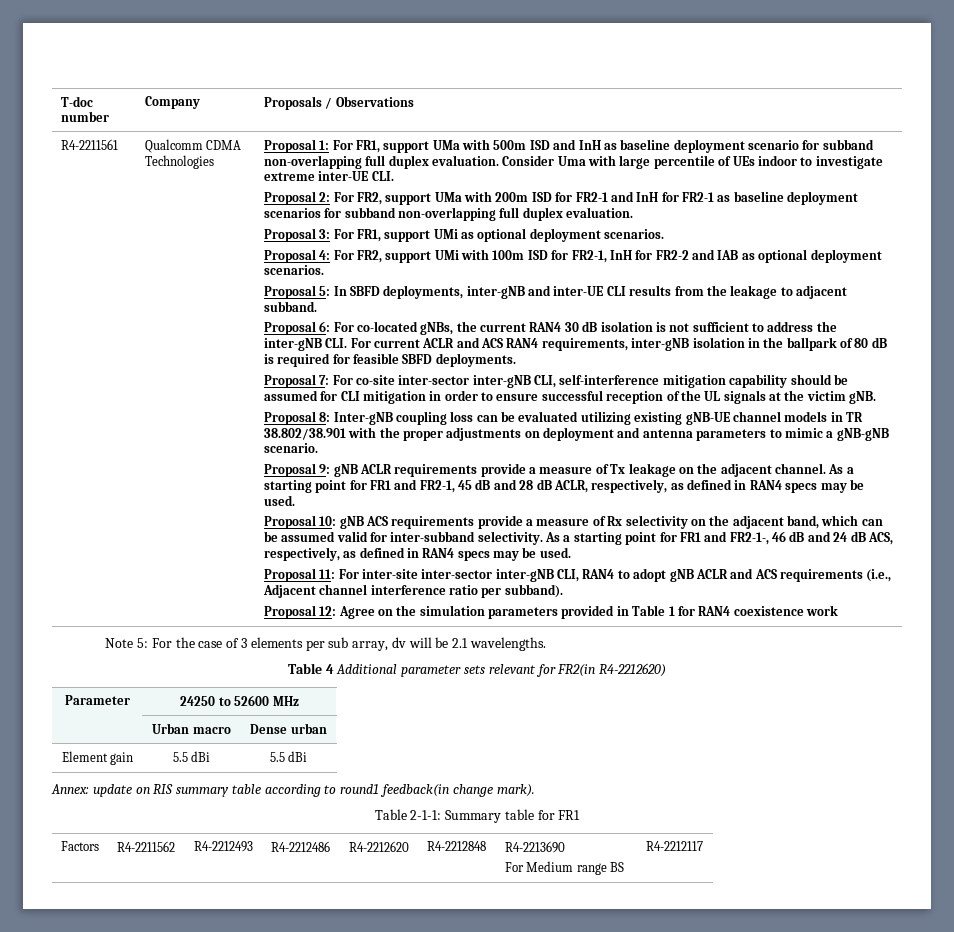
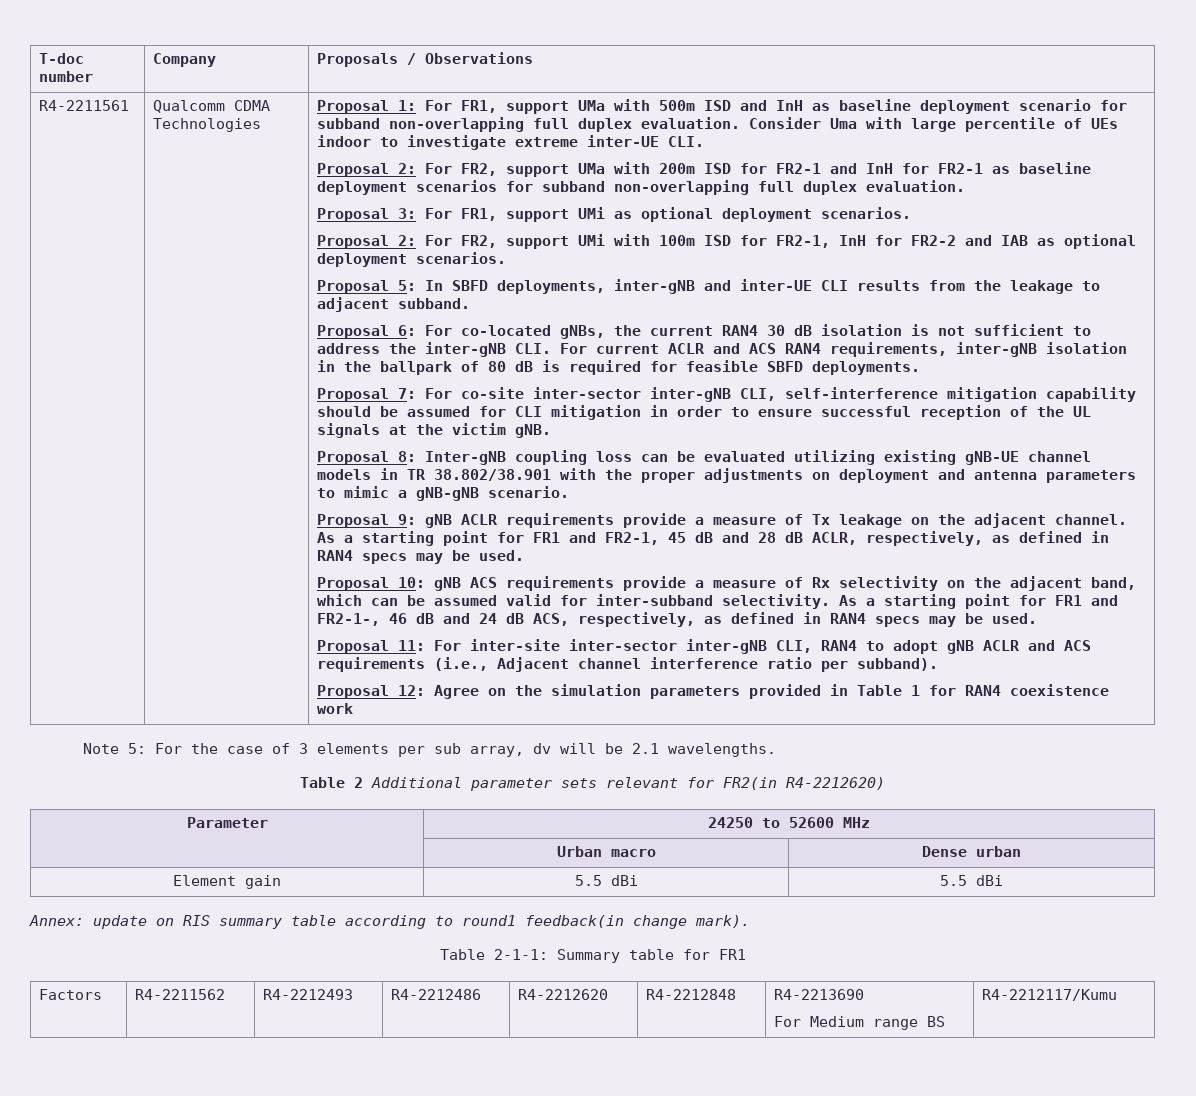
[319,250,331,260] 4: -> [398,235,417,246] 2:
[325,664,334,674] 4 -> [354,777,363,788] 2
[645,841,703,851] R4-2212117 -> [982,989,1118,1001] R4-2212117/Kumu

